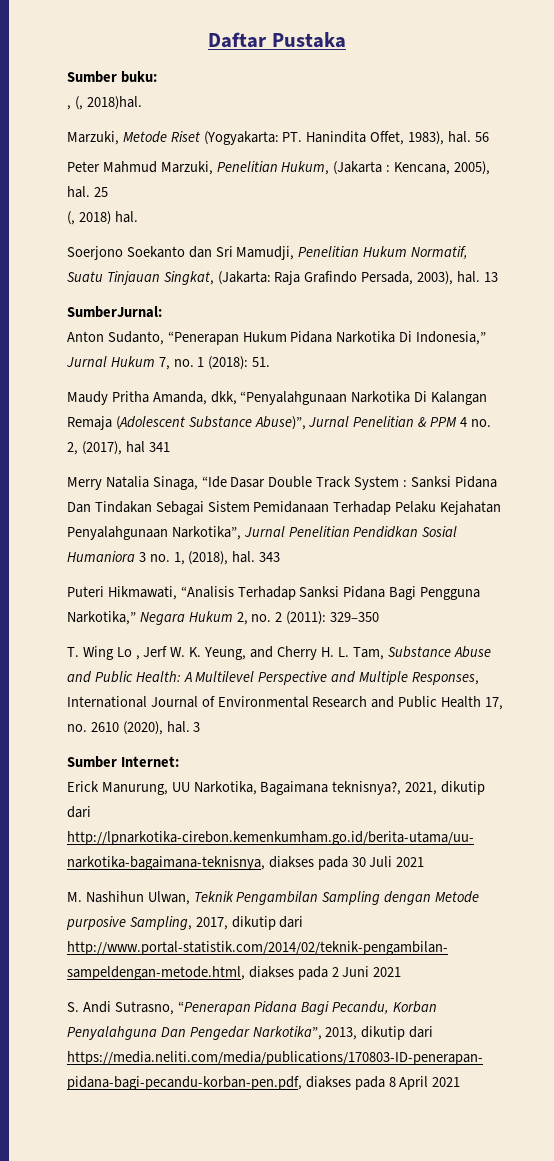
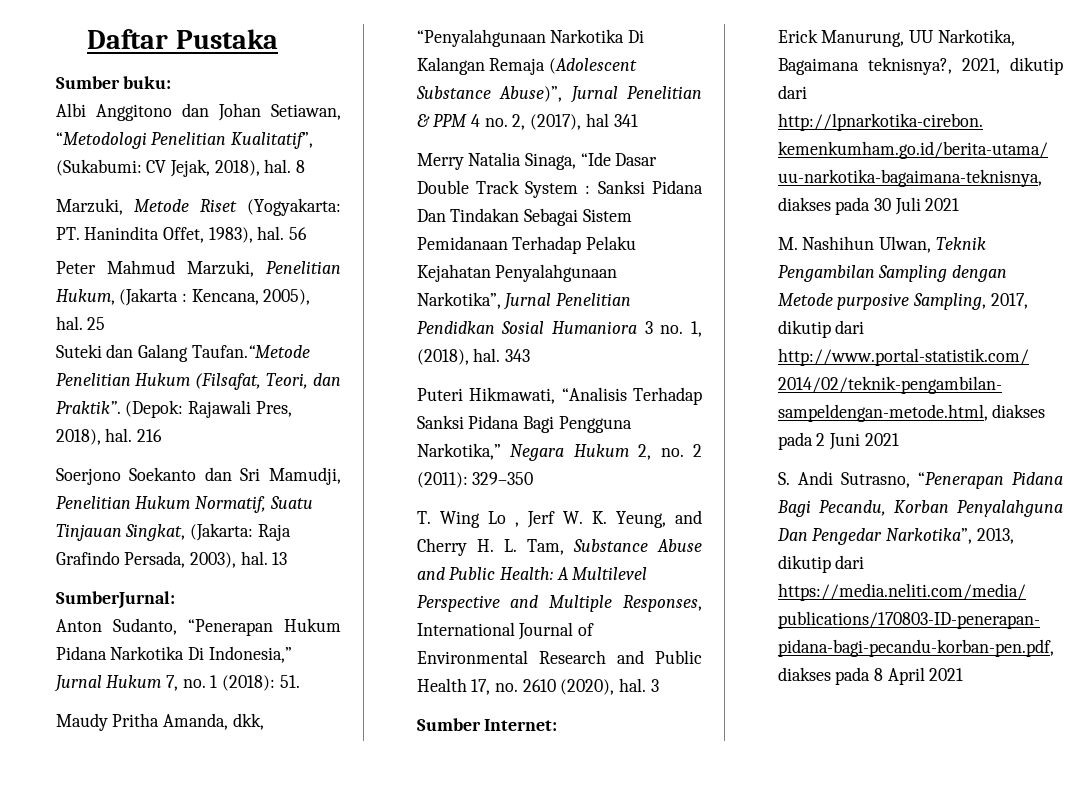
[66,96,142,110] , (, 2018)hal. -> [55,103,342,121] [55,132,314,149] [55,159,306,177] Albi Anggitono dan Johan Setiawan, “Metodologi Penelitian Kualitatif”, (Sukabumi: CV Jejak, 2018), hal. 8
[66,211,138,225] (, 2018) hal. -> [55,344,310,362] [55,373,341,390] [55,400,292,418] [55,428,163,445] Suteki dan Galang Taufan.“Metode Penelitian Hukum (Filsafat, Teori, dan Praktik”. (Depok: Rajawali Pres, 2018), hal. 216

